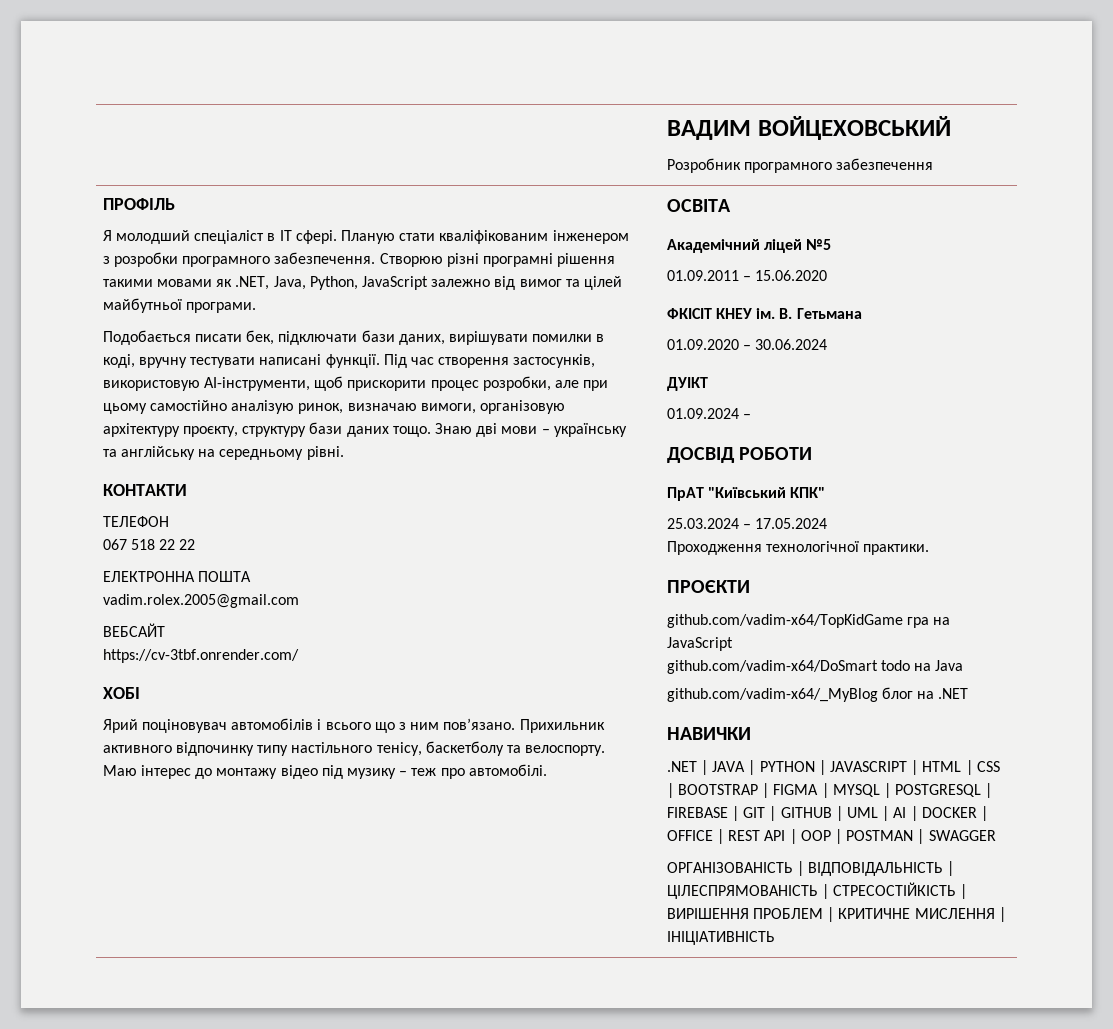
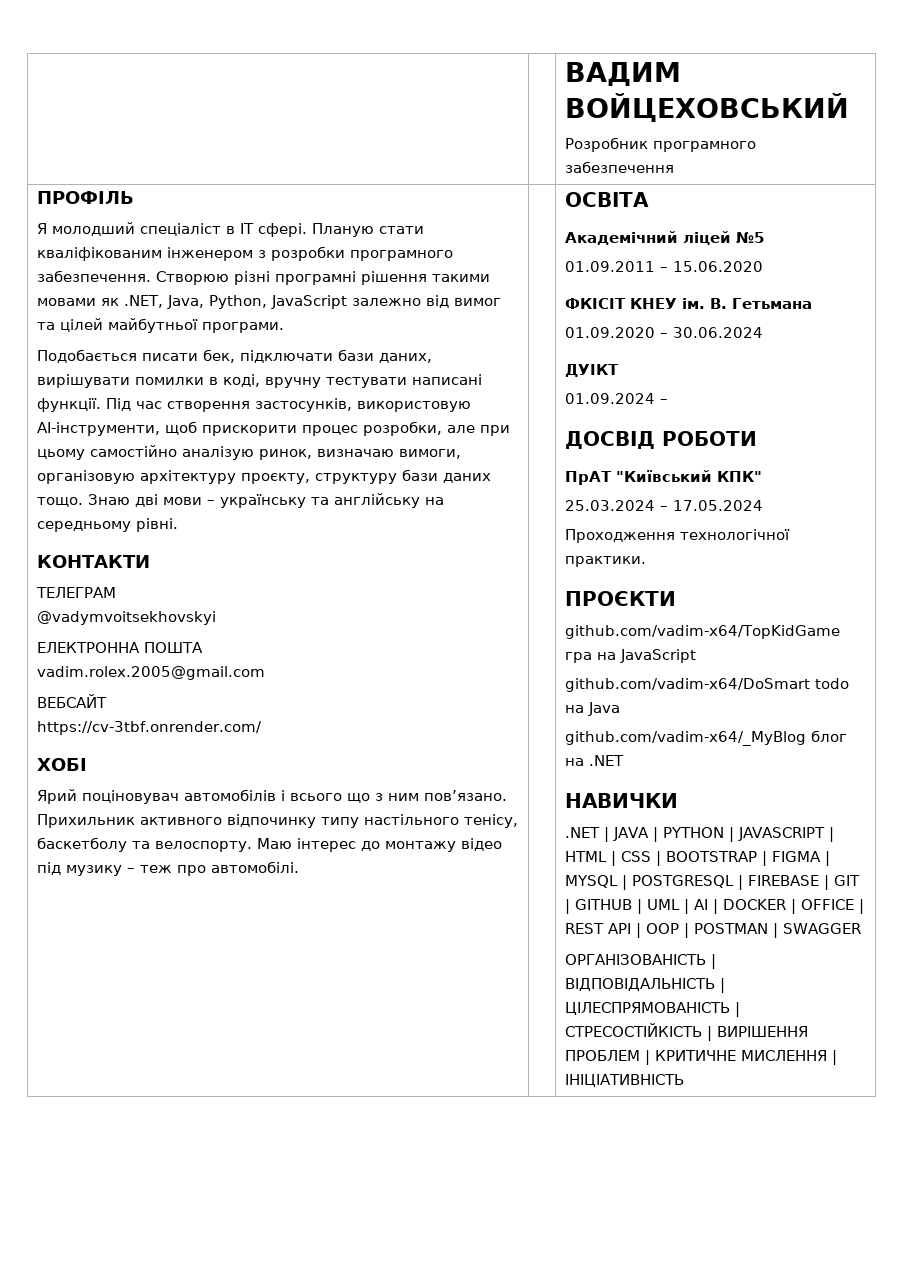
[102,516,169,527] [102,539,196,550] ТЕЛЕФОН // 067 518 22 22 -> [35,587,116,598] [36,611,216,625] ТЕЛЕГРАМ // @vadymvoitsekhovskyi

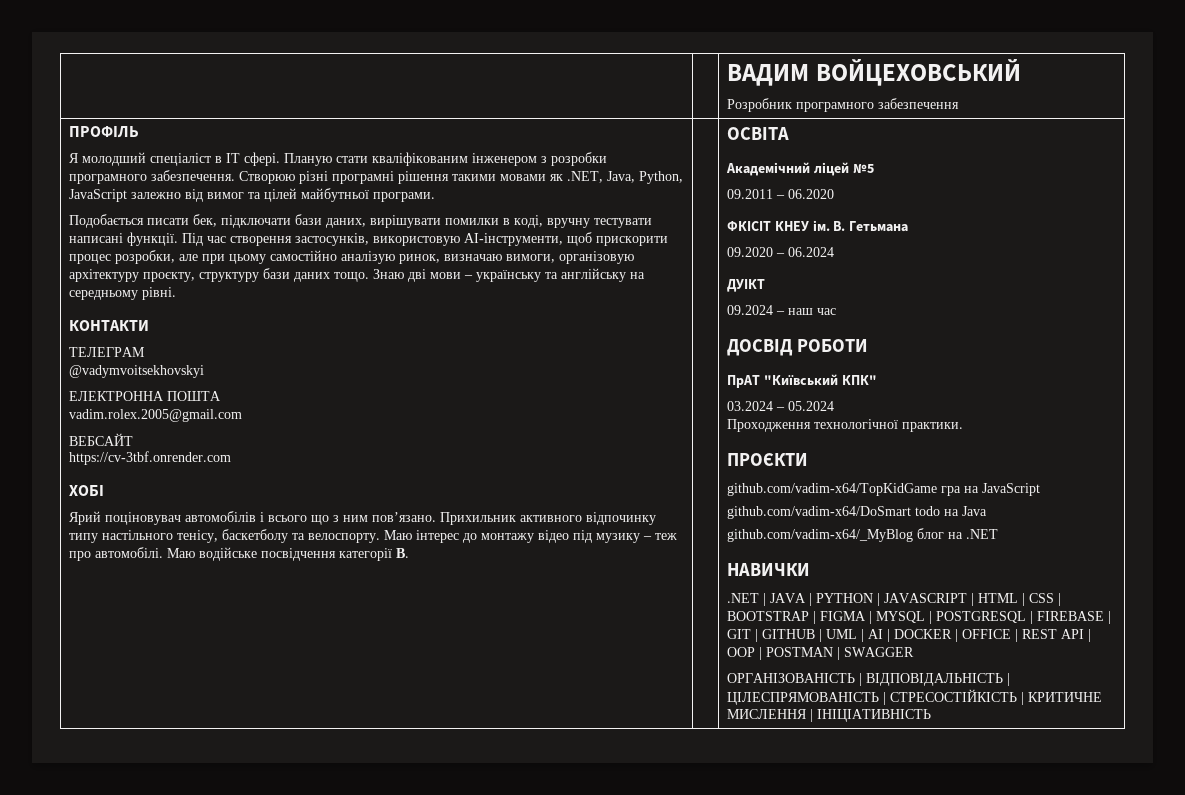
[36,721,262,735] https://cv-3tbf.onrender.com/ -> [69,451,232,465] https://cv-3tbf.onrender.com
(299, 867) none -> [167,547,410,561] Маю водійське посвідчення категорії В.
[564,261,763,272] 01.09.2011 – 15.06.2020 -> [727,189,835,199] 09.2011 – 06.2020
[564,327,763,338] 01.09.2020 – 30.06.2024 -> [727,247,835,257] 09.2020 – 06.2024
[564,393,668,404] 01.09.2024 – -> [727,305,837,315] 09.2024 – наш час
[564,500,763,511] 25.03.2024 – 17.05.2024 -> [727,401,835,411] 03.2024 – 05.2024
[716,1026,808,1037] [564,1050,650,1065] ВИРІШЕННЯ ПРОБЛЕМ | -> (1025, 698) none

